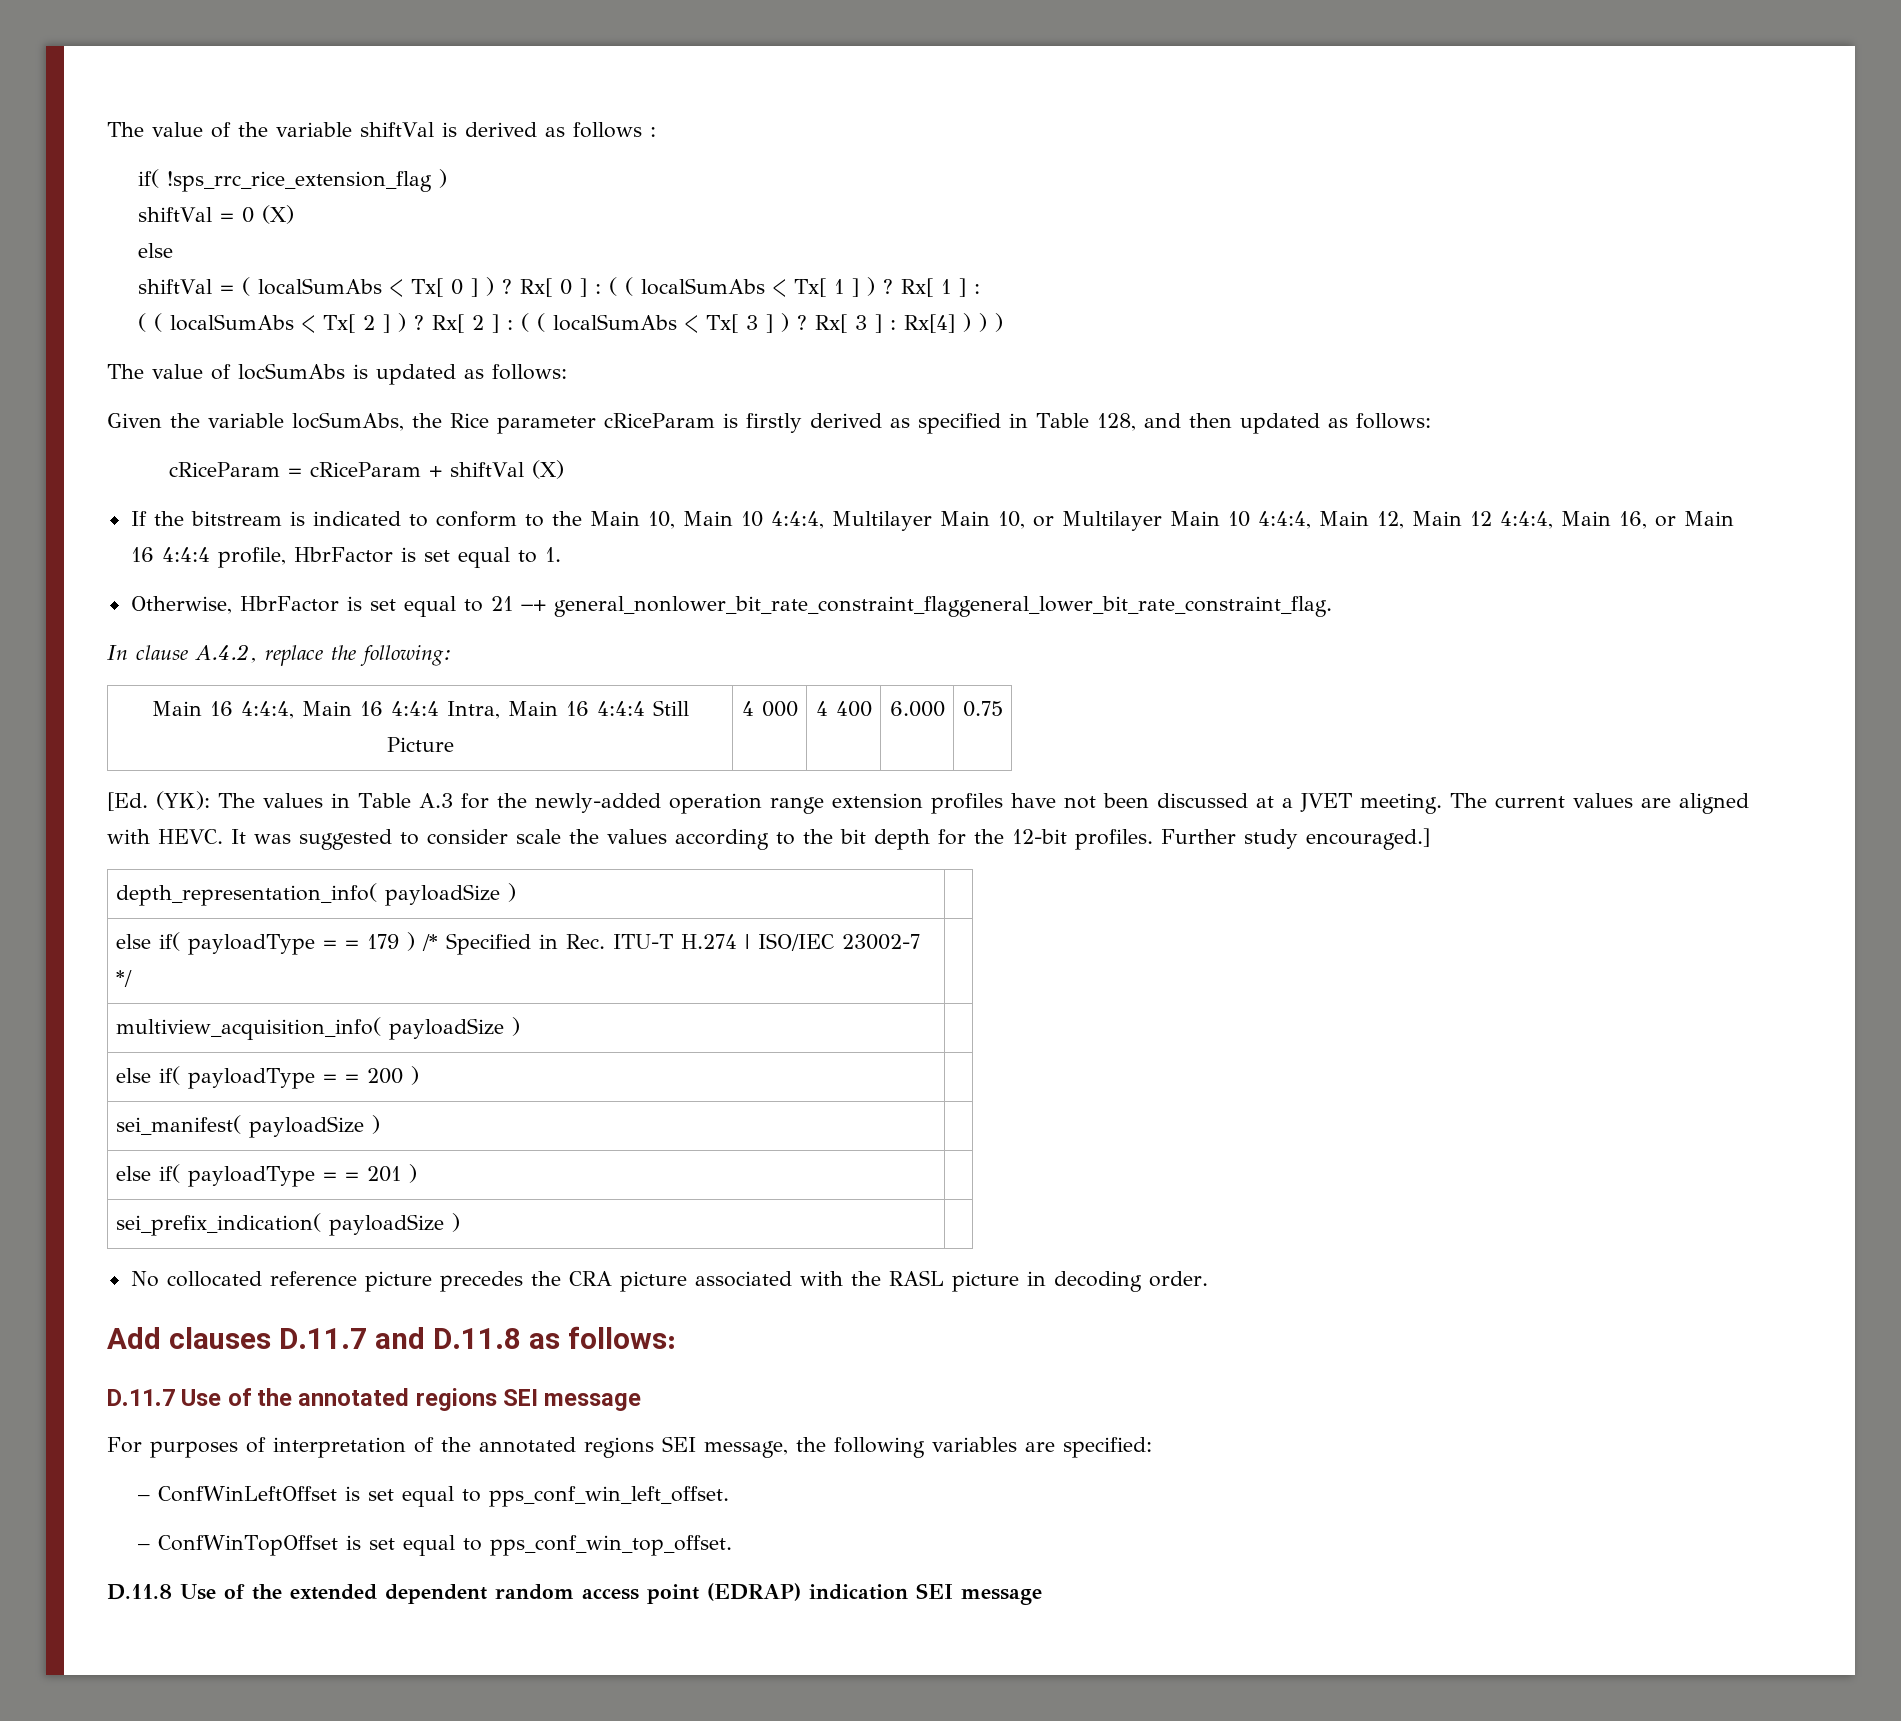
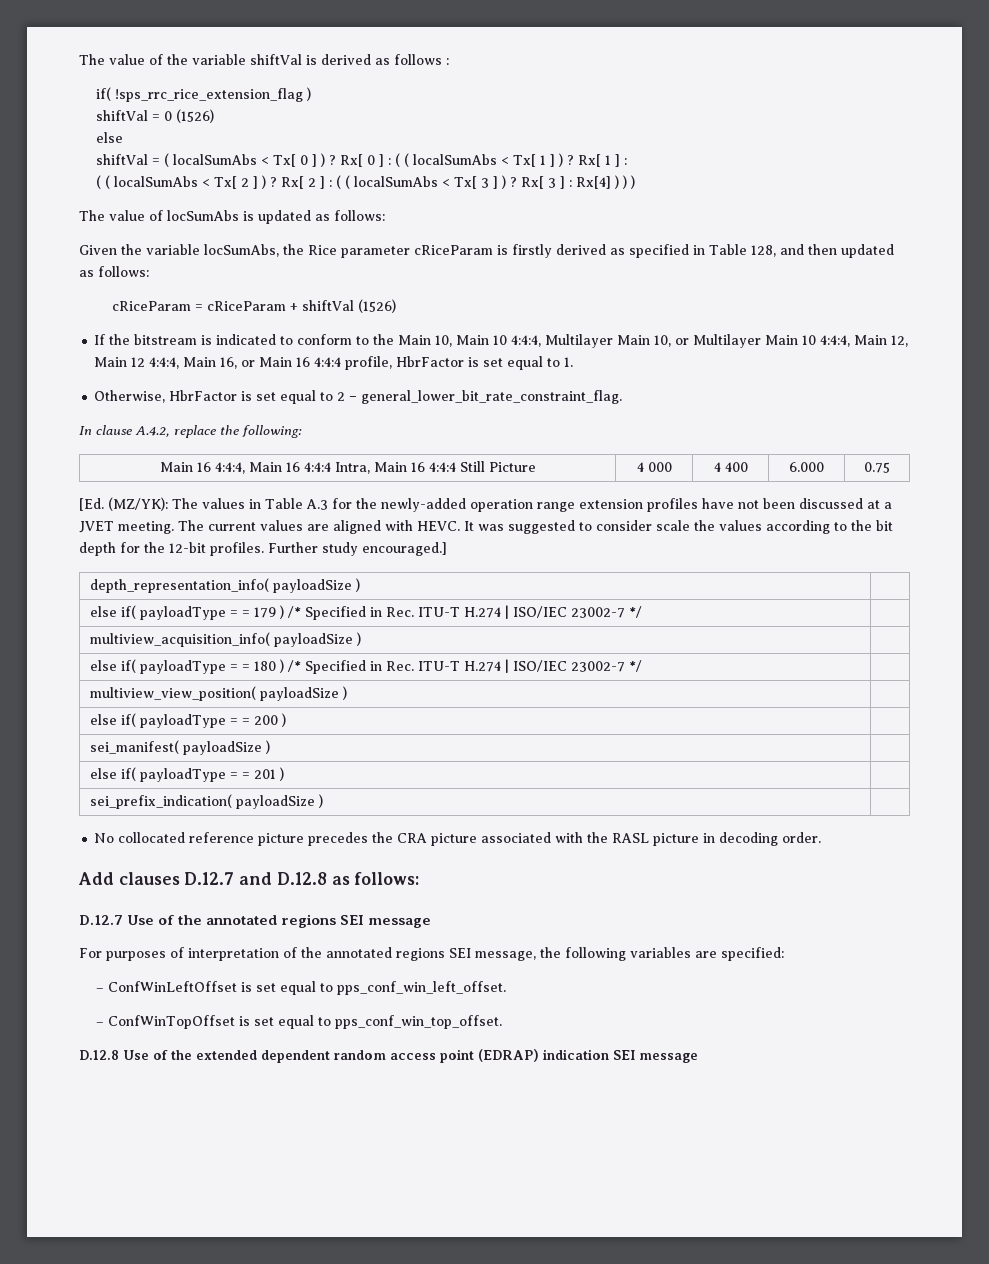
[261,205,294,224] (X) -> [175,109,214,123] (1526)
[531,460,564,479] (X) -> [358,299,397,313] (1526)
[490,596,1332,617] 21 −+ general_nonlower_bit_rate_constraint_flaggeneral_lower_bit_rate_constraint_flag. -> [337,390,623,404] 2 − general_lower_bit_rate_constraint_flag.
[156,791,210,810] (YK): -> [108,497,168,511] (MZ/YK):
(520, 1026) none -> [90,659,643,674] [90,686,348,701] // else if( payloadType = = 180 ) /* Specified in Rec. ITU-T H.274 | ISO/IEC 23002-7 */ | // multiview_view_position( payloadSize ) |
[278,1326,676,1349] [107,1389,175,1406] D.11.7 and D.11.8 as follows: // D.11.7 -> [184,872,420,885] [79,915,123,925] D.12.7 and D.12.8 as follows: // D.12.7
[107,1584,172,1600] D.11.8 -> [79,1050,119,1060] D.12.8

